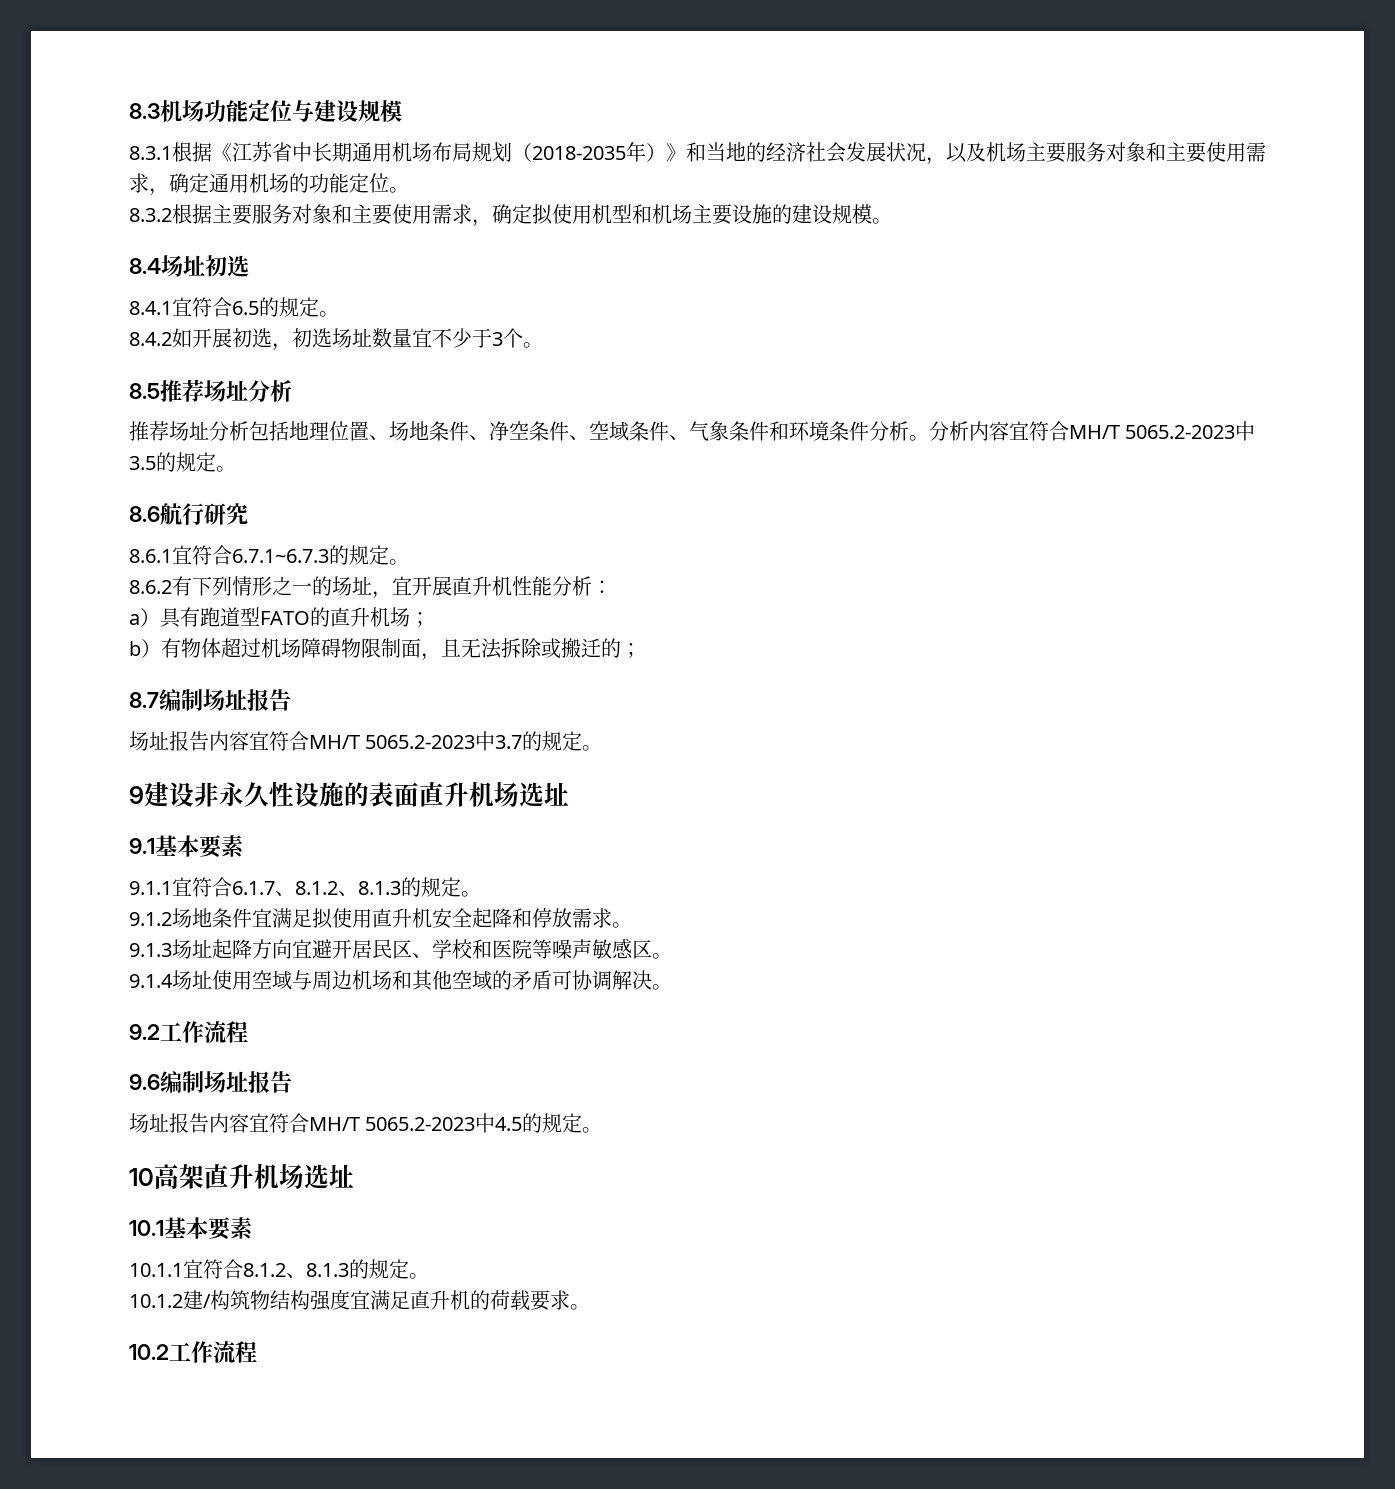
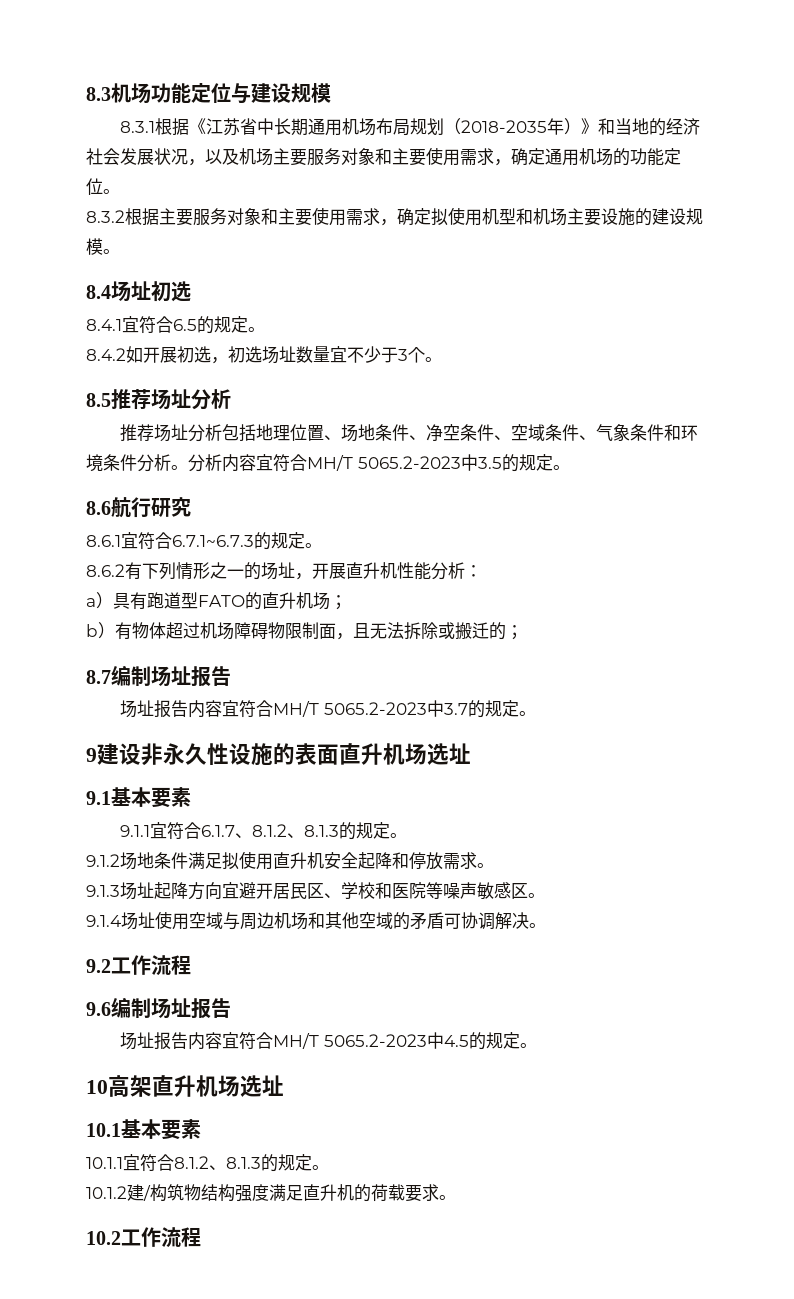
[392,576,412,595] 宜 -> (312, 576) none
[252,908,272,927] 宜 -> (188, 860) none
[350,1290,370,1309] 宜 -> (269, 1192) none

